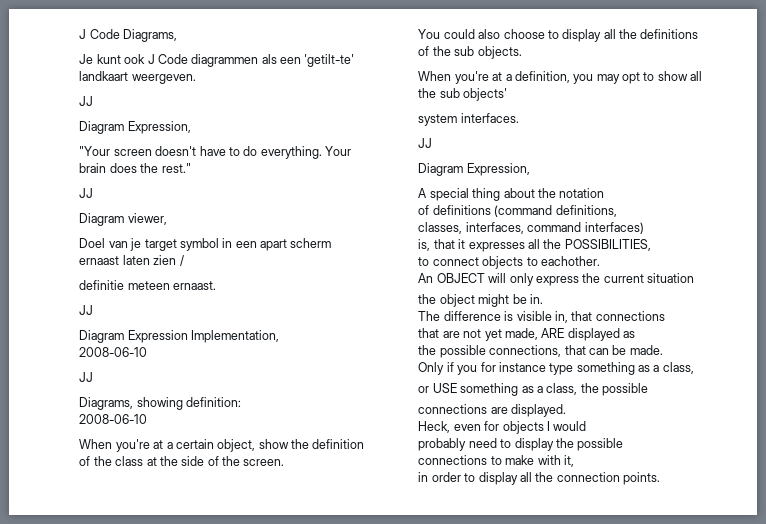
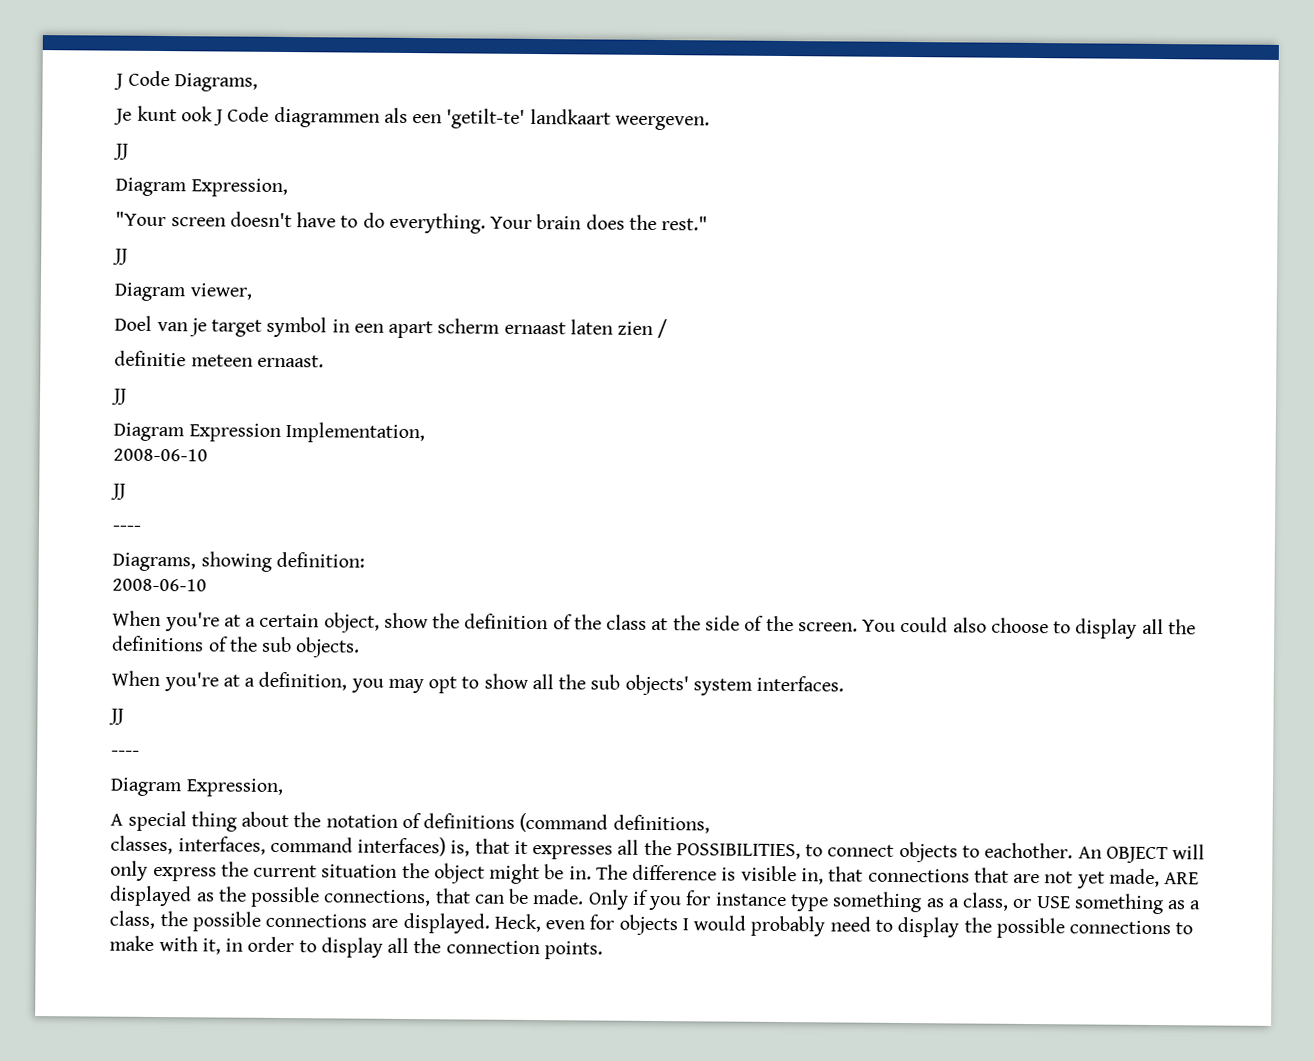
(94, 377) none -> [112,525,143,531] // ----
(285, 462) // -> (858, 627) none
(508, 94) // -> (689, 685) none
(433, 143) none -> [111,750,141,756] // ----
(605, 193) // -> (398, 821) none
(644, 228) // -> (447, 846) none
(651, 245) // -> (801, 851) none
(600, 261) // -> (1074, 850) none
(695, 278) // -> (398, 871) none
(543, 299) // -> (592, 873) none
(665, 316) // -> (970, 875) none
(636, 334) // -> (215, 897) none
(663, 350) // -> (585, 897) none
(694, 368) // -> (1010, 901) none
(649, 389) // -> (261, 921) none
(567, 410) // -> (490, 923) none
(587, 426) // -> (747, 923) none
(624, 444) // -> (1065, 928) none
(574, 461) // -> (221, 946) none

